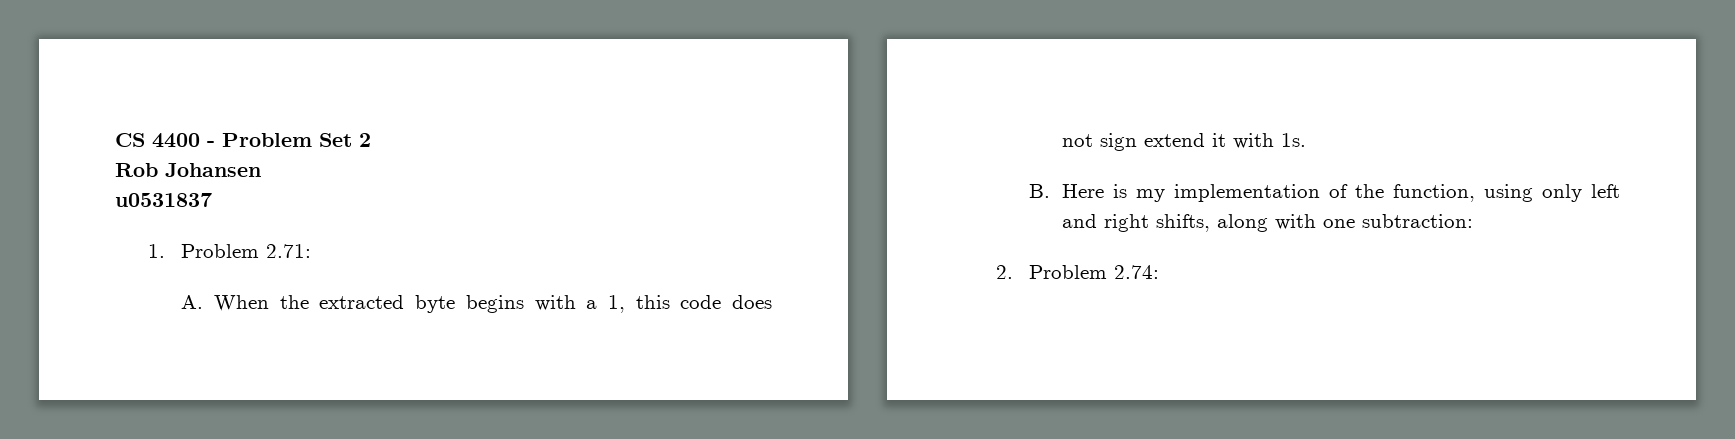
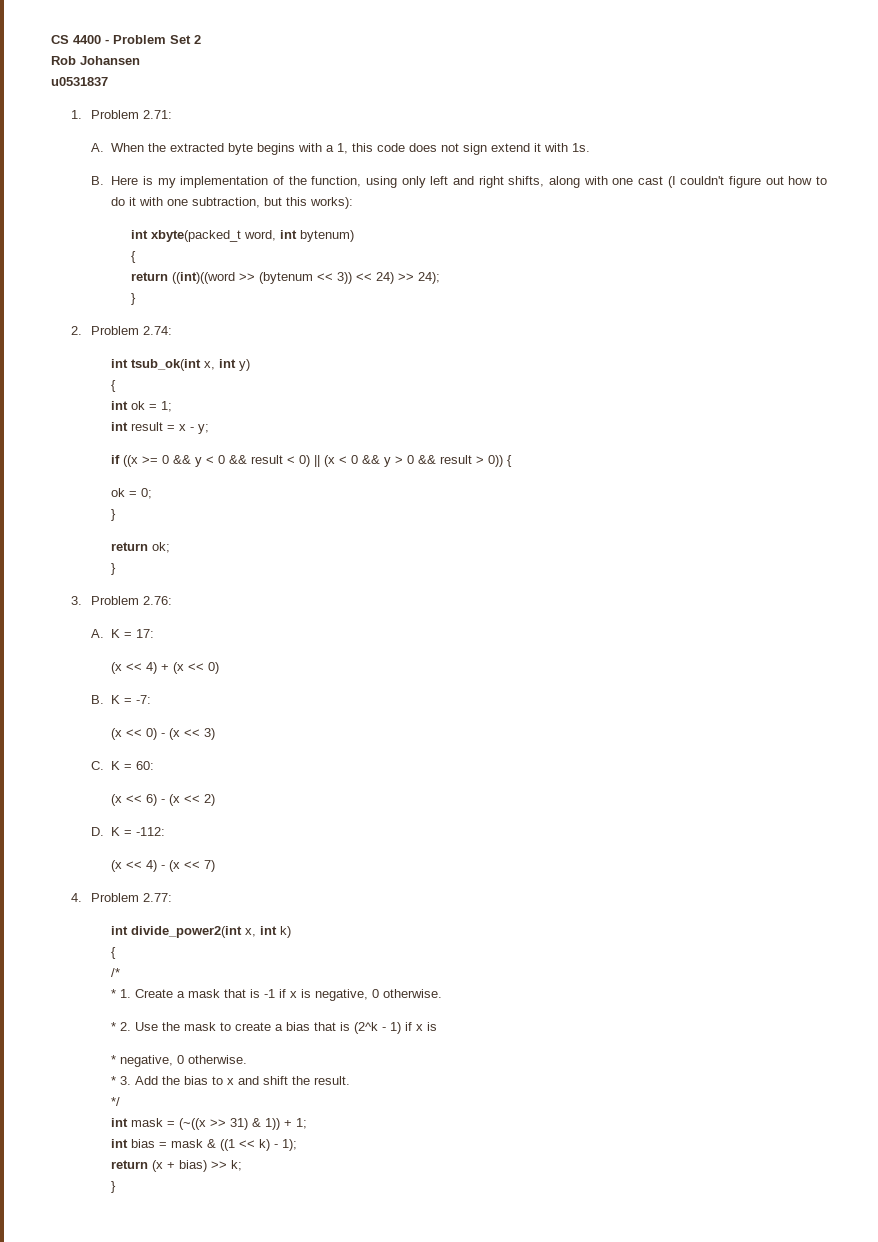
[1362,214,1474,228] [996,265,1160,279] subtraction: // 2. Problem 2.74: -> [637,176,827,188] [111,197,354,209] [131,230,355,242] [131,251,137,263] [131,272,441,284] [131,293,137,305] [71,326,173,335] [111,359,251,371] [111,380,117,392] [111,401,173,412] [111,422,210,434] [111,455,513,467] [111,488,153,499] [111,509,117,521] [111,542,171,553] [111,563,117,575] [71,596,173,605] [91,629,155,638] [111,662,220,674] [91,695,152,704] [111,728,216,740] [91,761,155,770] [111,794,216,806] [91,827,166,836] [111,860,216,872] [71,893,173,902] [111,926,292,938] [111,947,117,959] [111,968,121,977] [111,989,443,1001] [111,1022,438,1034] [111,1055,248,1067] [111,1076,351,1085] [111,1097,121,1106] [111,1118,308,1130] [111,1139,298,1151] [111,1160,243,1172] [111,1181,117,1193] cast (I couldn't figure out how to do it with one subtraction, but this works): // int xbyte(packed_t word, int bytenum) // { // return ((int)((word >> (bytenum << 3)) << 24) >> 24); // } // 2. Problem 2.74: // int tsub_ok(int x, int y) // { // int ok = 1; // int result = x - y; // if ((x >= 0 && y < 0 && result < 0) || (x < 0 && y > 0 && result > 0)) { // ok = 0; // } // return ok; // } // 3. Problem 2.76: // A. K = 17: // (x << 4) + (x << 0) // B. K = -7: // (x << 0) - (x << 3) // C. K = 60: // (x << 6) - (x << 2) // D. K = -112: // (x << 4) - (x << 7) // 4. Problem 2.77: // int divide_power2(int x, int k) // { // /* // * 1. Create a mask that is -1 if x is negative, 0 otherwise. // * 2. Use the mask to create a bias that is (2^k - 1) if x is // * negative, 0 otherwise. // * 3. Add the bias to x and shift the result. // */ // int mask = (~((x >> 31) & 1)) + 1; // int bias = mask & ((1 << k) - 1); // return (x + bias) >> k; // }

